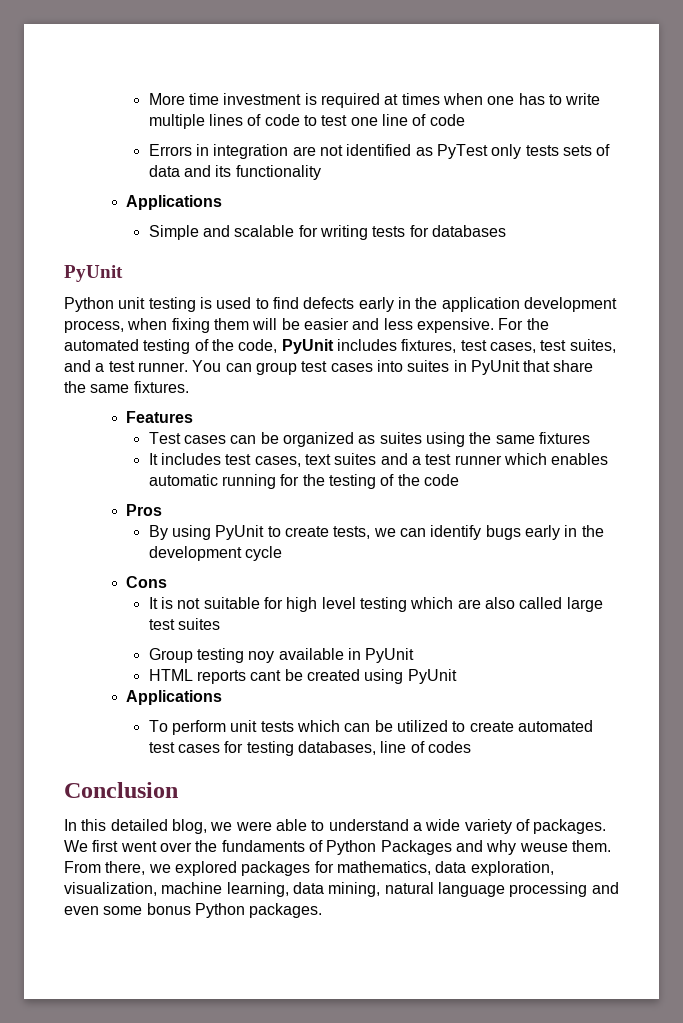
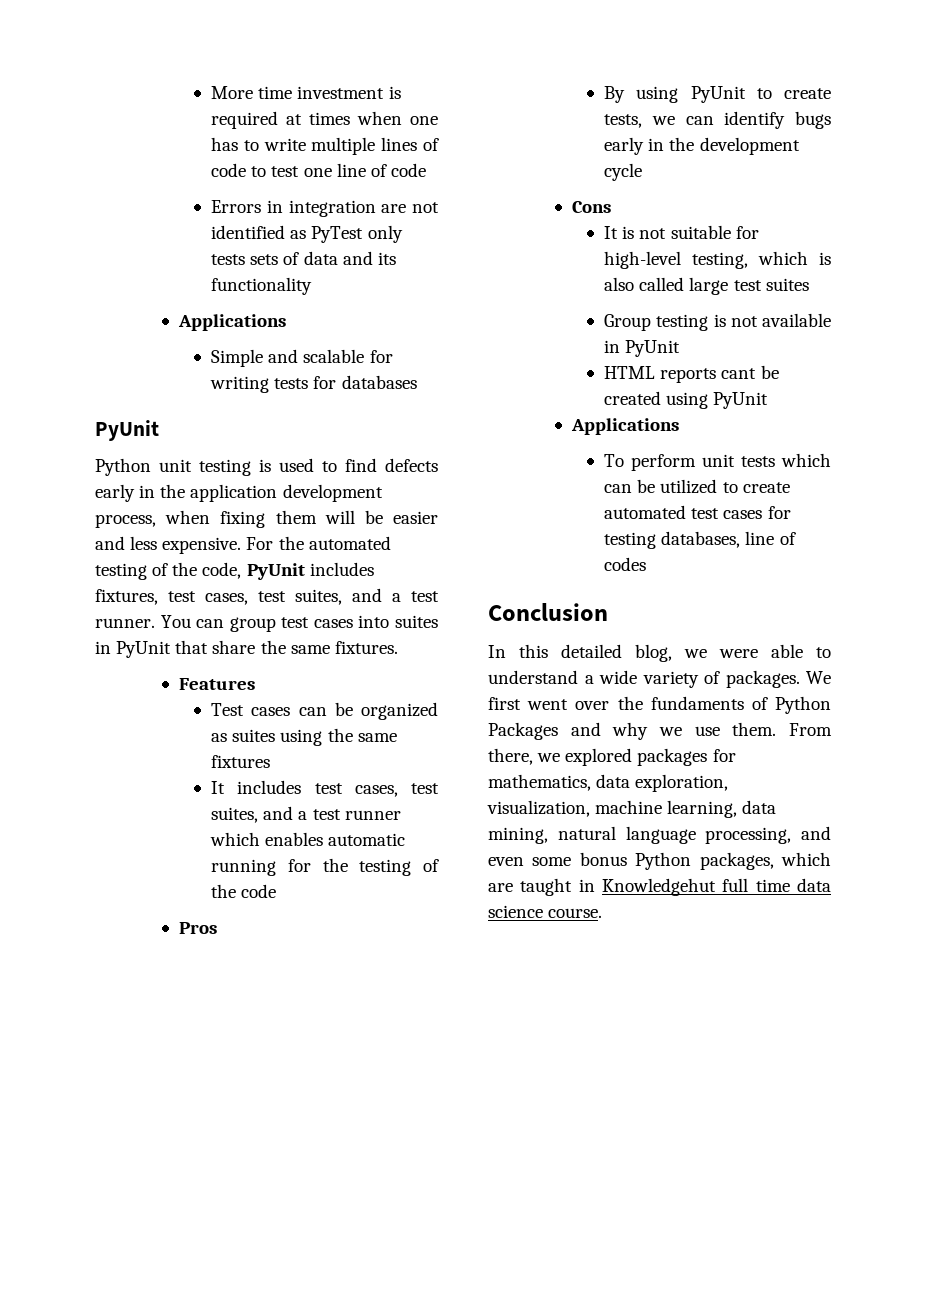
[305,453,377,465] text suites -> [411,783,439,794] [211,807,259,823] test suites,
[286,597,481,612] high level testing which are -> [604,251,831,269] high-level testing, which is
[248,651,275,663] noy -> [713,314,758,327] is not
[519,843,568,852] weuse -> [659,726,720,736] we use
[509,882,588,897] processing -> [705,827,792,844] processing,
[249,903,323,918] packages. -> [699,852,831,870] [488,878,831,896] [488,905,603,918] packages, which are taught in Knowledgehut full time data science course.

